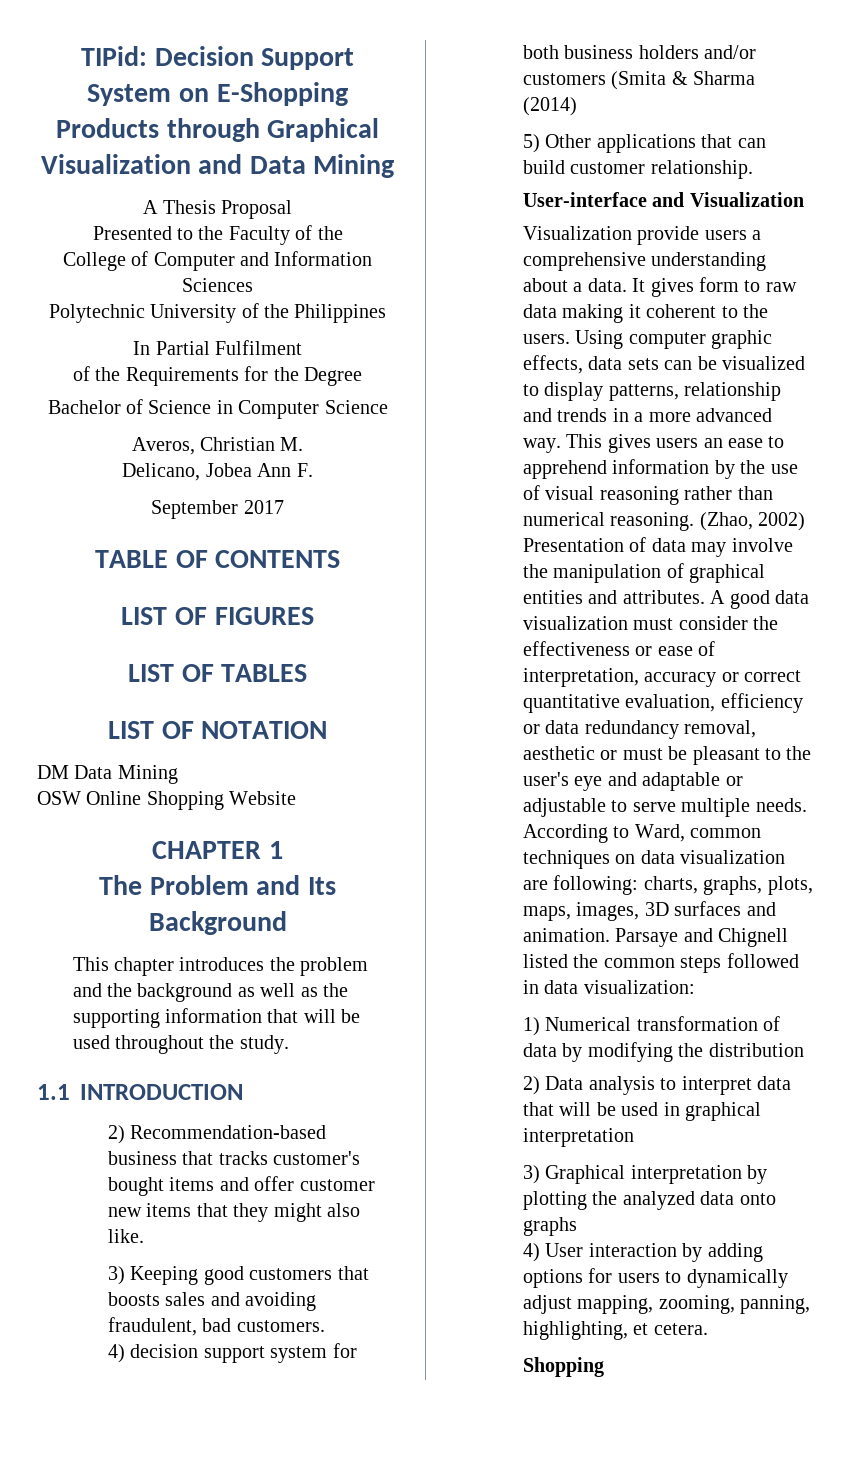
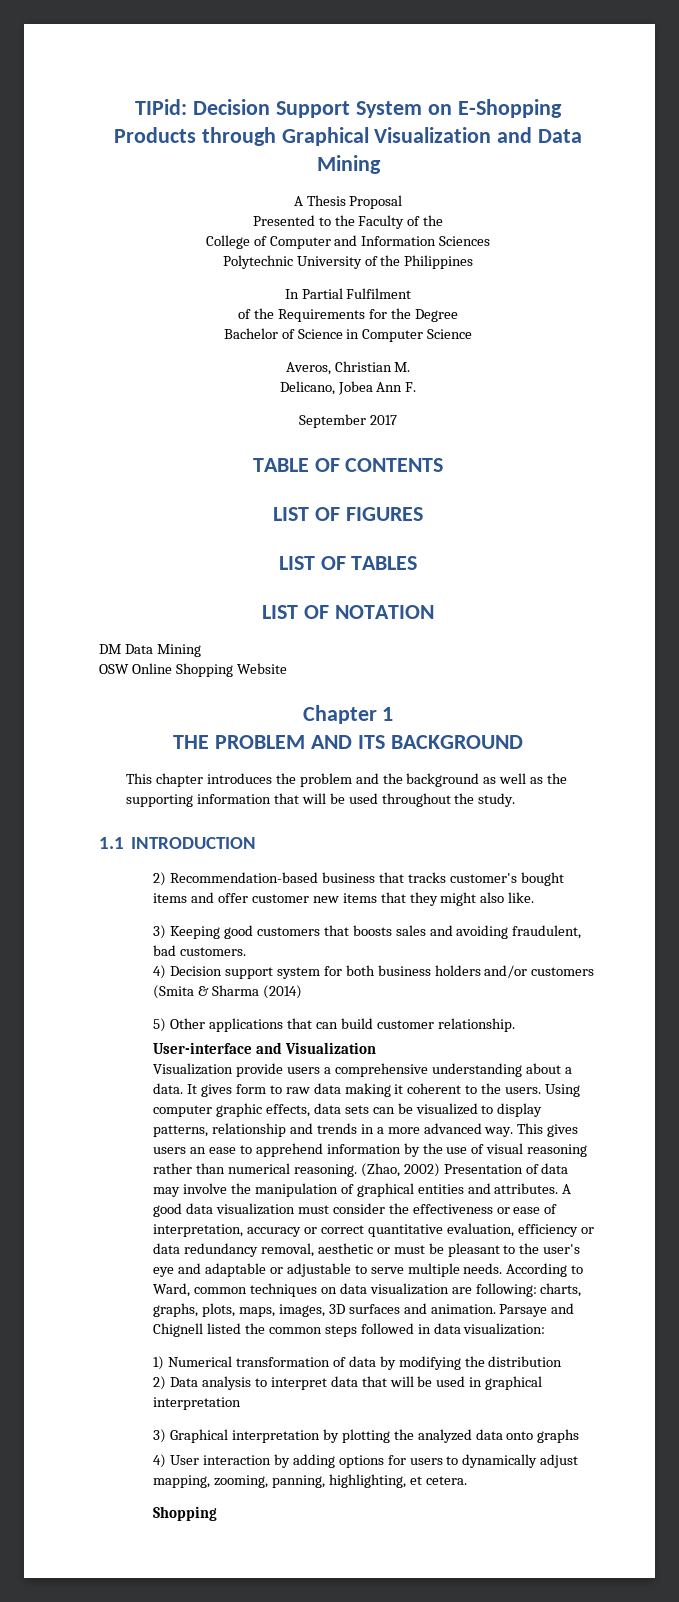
[152,841,262,859] CHAPTER -> [302,705,377,724] Chapter
[99,875,336,895] [148,911,287,935] The Problem and Its Background -> [173,735,523,749] THE PROBLEM AND ITS BACKGROUND
[130,1344,199,1358] decision -> [170,966,223,976] Decision

